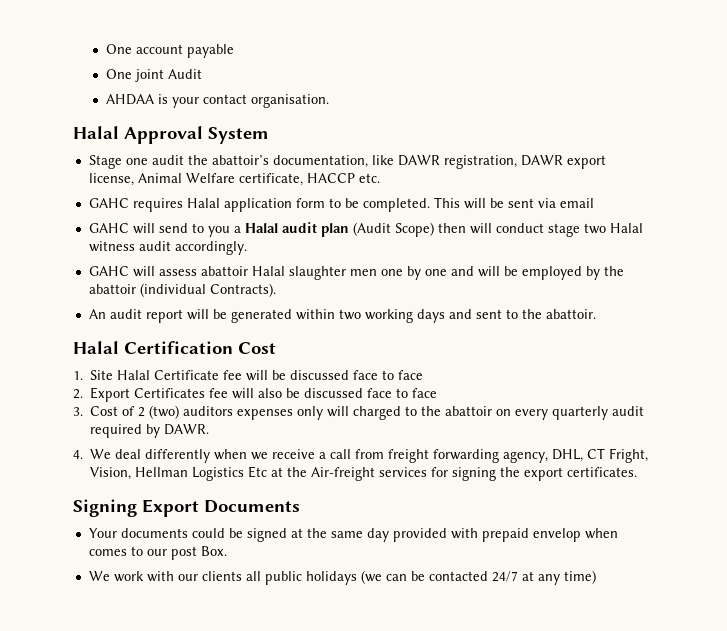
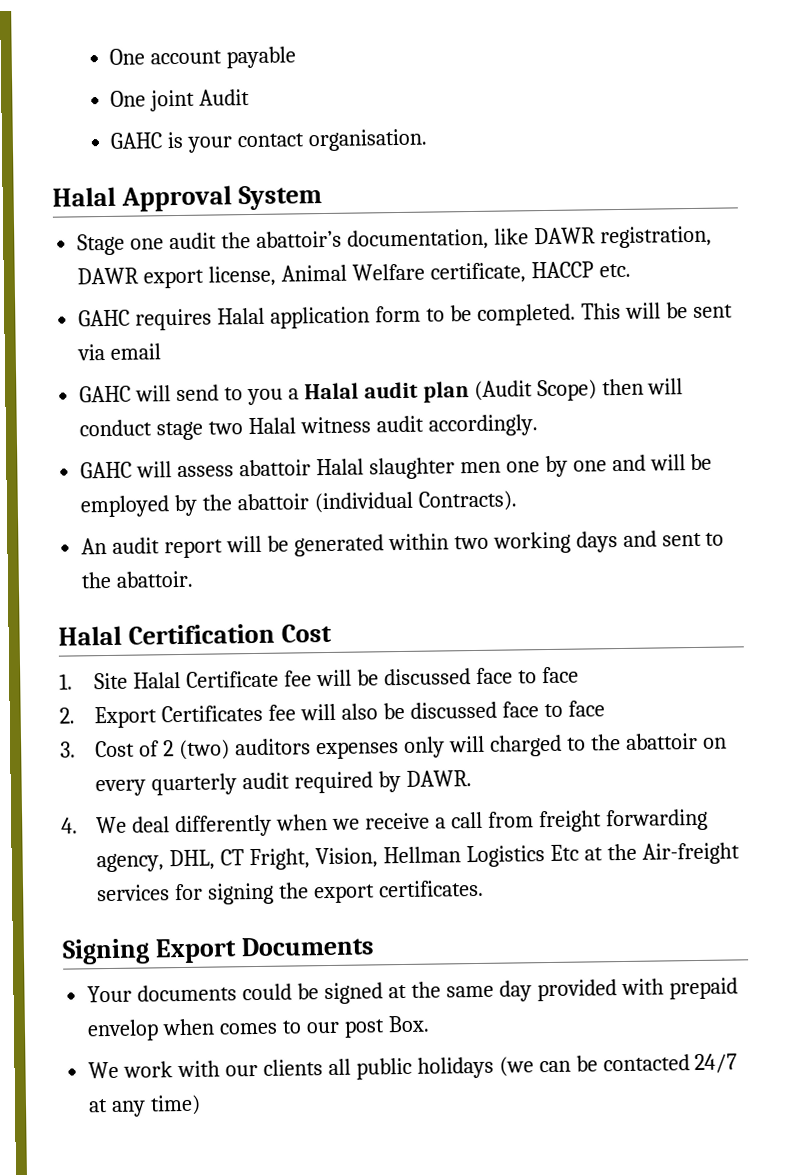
[106,94,155,105] AHDAA -> [110,132,163,149] GAHC

